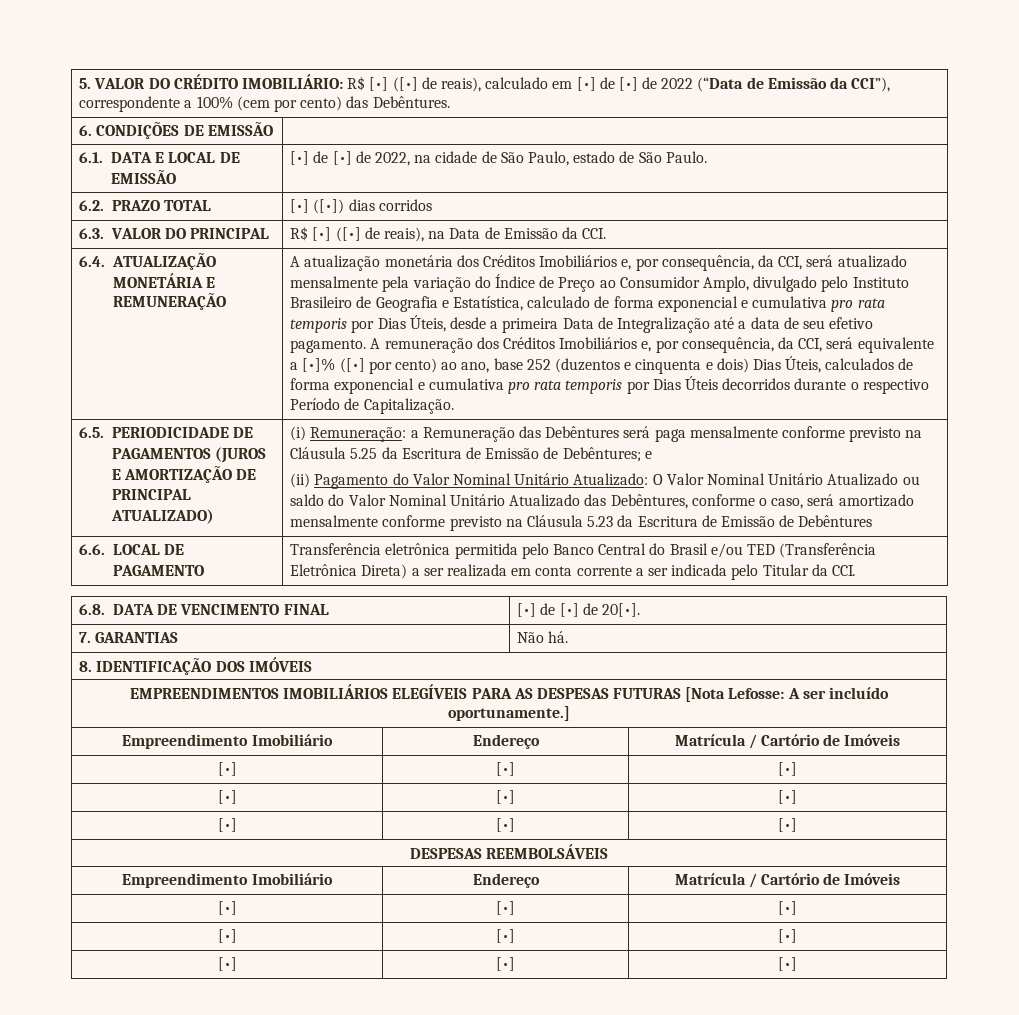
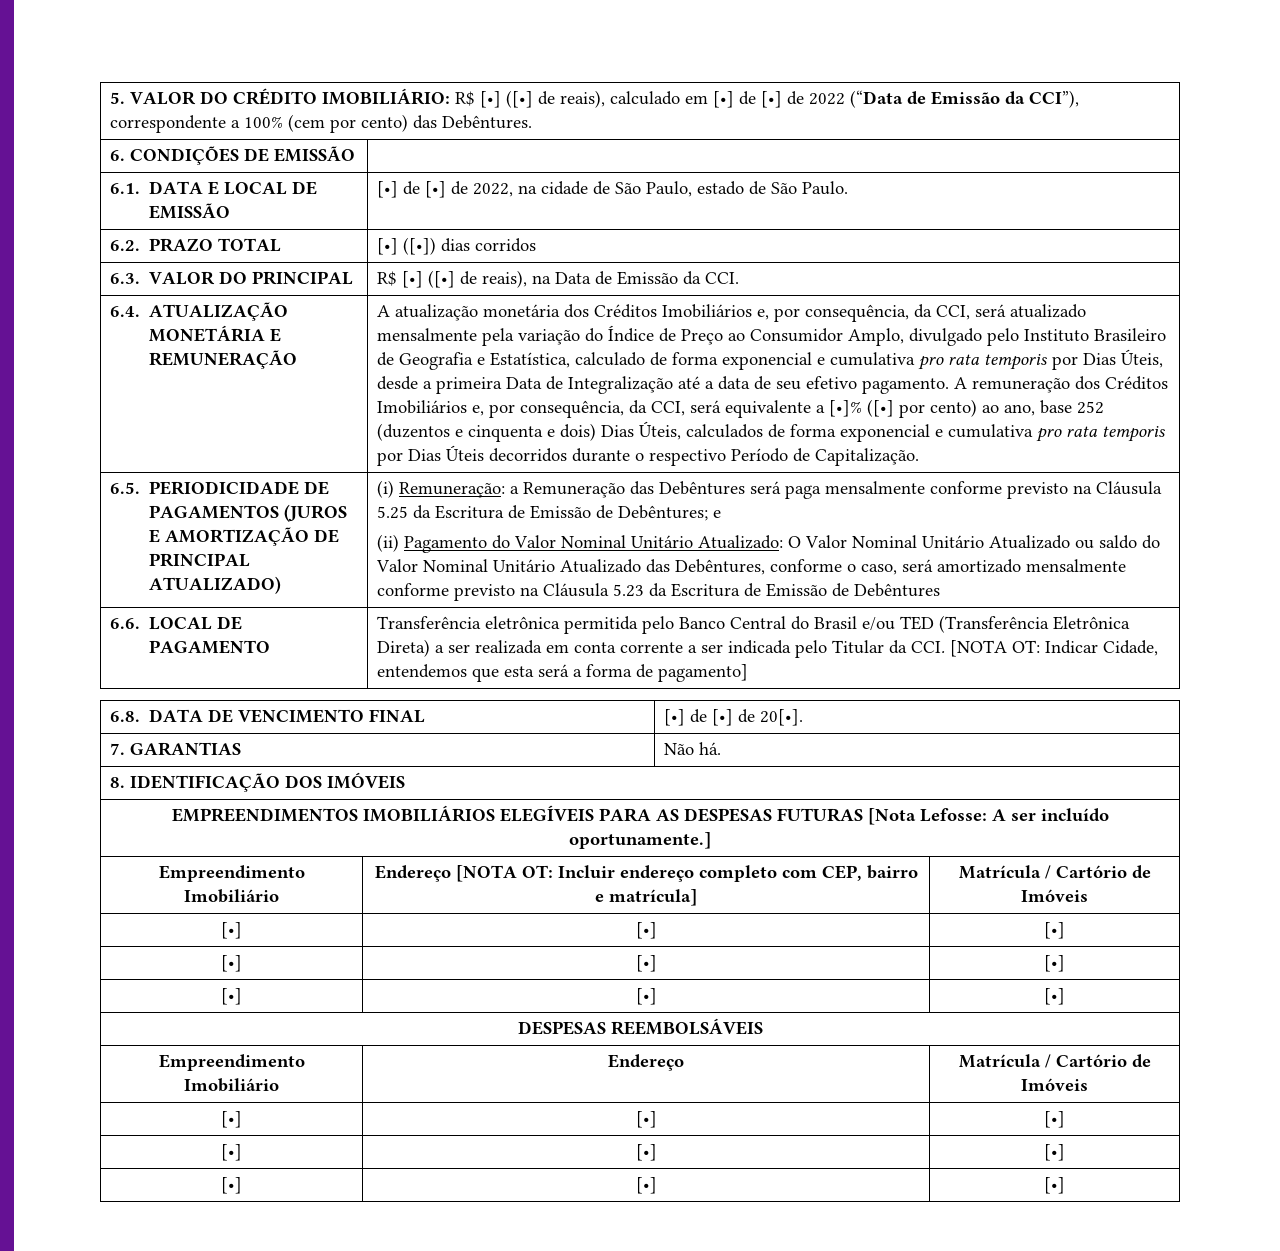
(856, 570) none -> [949,640,1158,657] [376,664,748,682] [NOTA OT: Indicar Cidade, entendemos que esta será a forma de pagamento]
(540, 741) none -> [455,865,918,882] [595,889,697,906] [NOTA OT: Incluir endereço completo com CEP, bairro e matrícula]

